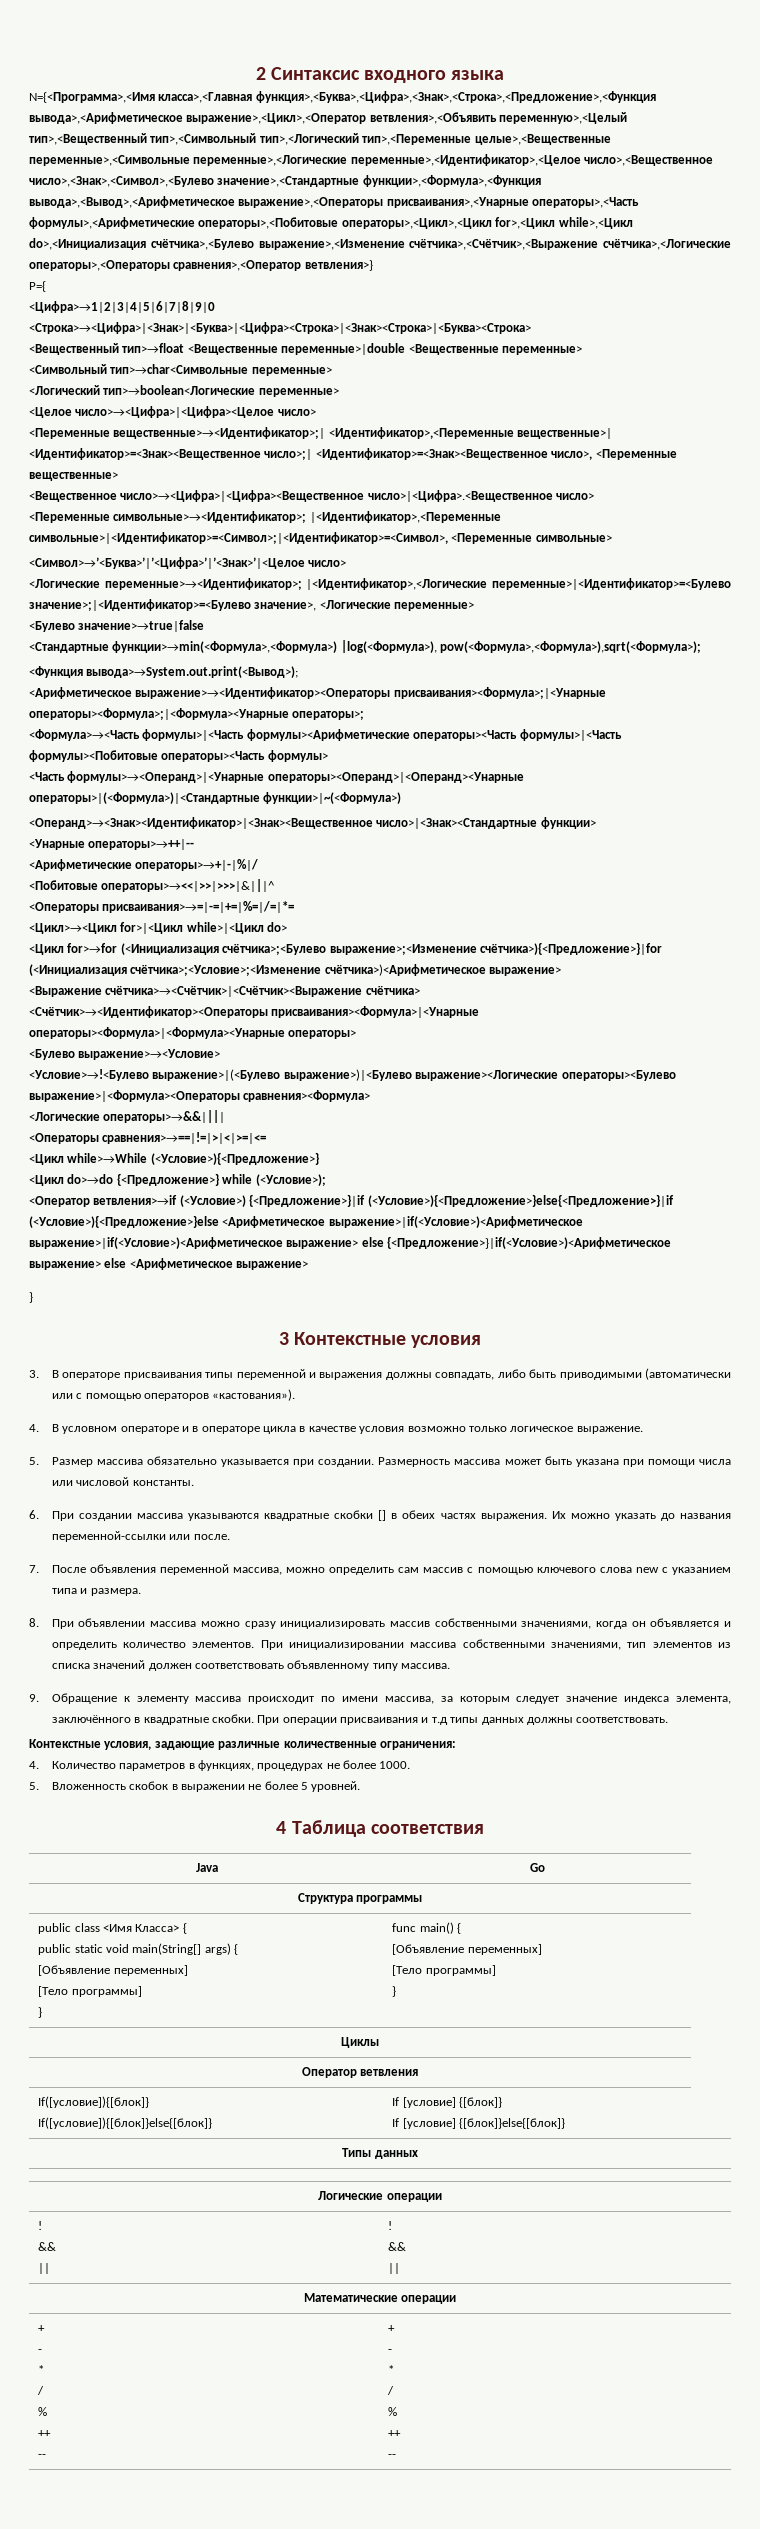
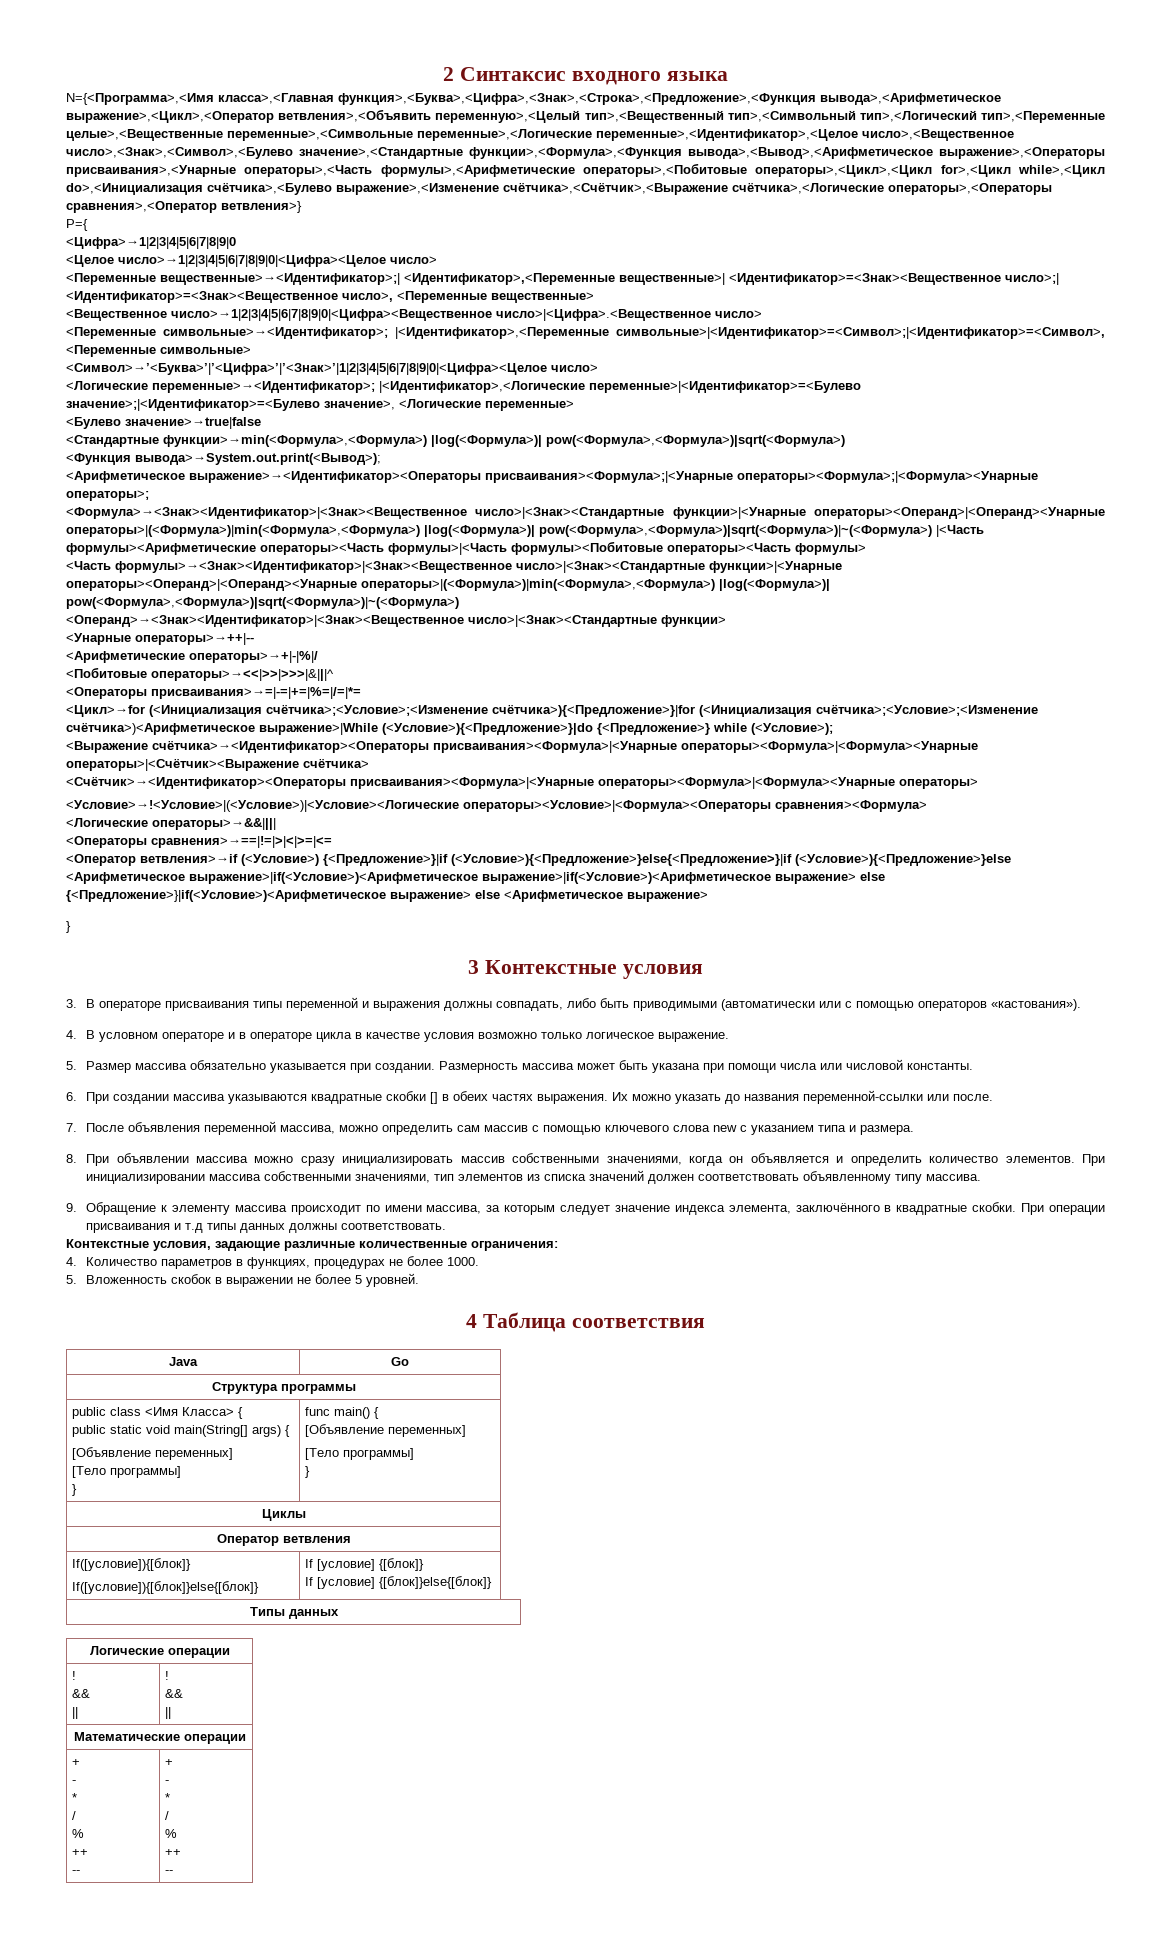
[29,322,531,334] [29,343,582,355] [29,364,332,376] [29,385,339,397] // <Строка>→<Цифра>|<Знак>|<Буква>|<Цифра><Строка>|<Знак><Строка>|<Буква><Строка> // <Вещественный тип>→float <Вещественные переменные>|double <Вещественные переменные> // <Символьный тип>→char<Символьные переменные> // <Логический тип>→boolean<Логические переменные> -> (236, 243) none
[75,406,275,418] число>→<Цифра>|<Цифра><Целое -> [118,255,386,267] число>→1|2|3|4|5|6|7|8|9|0|<Цифра><Целое
[120,490,365,502] число>→<Цифра>|<Цифра><Вещественное -> [171,309,492,321] число>→1|2|3|4|5|6|7|8|9|0|<Цифра><Вещественное
[29,557,305,569] <Символ>→’<Буква>’|’<Цифра>’|’<Знак>’|<Целое -> [66,363,547,375] <Символ>→’<Буква>’|’<Цифра>’|’<Знак>’|1|2|3|4|5|6|7|8|9|0|<Цифра><Целое
[340,640,702,653] |log(<Формула>), pow(<Формула>,<Формула>),sqrt(<Формула>); -> [431,435,845,447] |log(<Формула>)| pow(<Формула>,<Формула>)|sqrt(<Формула>)
[29,729,245,741] <Формула>→<Часть формулы>|<Часть -> [66,507,1105,519] [66,525,984,537] <Формула>→<Знак><Идентификатор>|<Знак><Вещественное число>|<Знак><Стандартные функции>|<Унарные операторы><Операнд>|<Операнд><Унарные операторы>|(<Формула>)|min(<Формула>,<Формула>) |log(<Формула>)| pow(<Формула>,<Формула>)|sqrt(<Формула>)|~(<Формула>) |<Часть
[67,771,524,783] [29,792,402,804] формулы>→<Операнд>|<Унарные операторы><Операнд>|<Операнд><Унарные операторы>|(<Формула>)|<Стандартные функции>|~(<Формула>) -> [115,561,842,573] [66,579,830,591] [66,597,459,609] формулы>→<Знак><Идентификатор>|<Знак><Вещественное число>|<Знак><Стандартные функции>|<Унарные операторы><Операнд>|<Операнд><Унарные операторы>|(<Формула>)|min(<Формула>,<Формула>) |log(<Формула>)| pow(<Формула>,<Формула>)|sqrt(<Формула>)|~(<Формула>)
[29,922,288,934] [29,942,662,955] [29,964,562,976] [29,986,363,997] <Цикл>→<Цикл for>|<Цикл while>|<Цикл do> // <Цикл for>→for (<Инициализация счётчика>;<Булево выражение>;<Изменение счётчика>){<Предложение>}|for (<Инициализация счётчика>;<Условие>;<Изменение счётчика>)<Арифметическое выражение> // <Выражение счётчика>→<Счётчик>|<Счётчик><Выражение -> [66,704,1038,717] [66,722,833,735] [66,740,978,753] [66,758,299,771] <Цикл>→for (<Инициализация счётчика>;<Условие>;<Изменение счётчика>){<Предложение>}|for (<Инициализация счётчика>;<Условие>;<Изменение счётчика>)<Арифметическое выражение>|While (<Условие>){<Предложение>}|do {<Предложение>} while (<Условие>); // <Выражение счётчика>→<Идентификатор><Операторы присваивания><Формула>|<Унарные операторы><Формула>|<Формула><Унарные операторы>|<Счётчик><Выражение
[29,1049,221,1060] [29,1069,676,1081] [29,1090,240,1102] <Булево выражение>→<Условие> // <Условие>→!<Булево выражение>|(<Булево выражение>)|<Булево выражение><Логические операторы><Булево выражение>|<Формула><Операторы -> [66,800,771,812] <Условие>→!<Условие>|(<Условие>)|<Условие><Логические операторы><Условие>|<Формула><Операторы
[29,1152,319,1165] [29,1173,326,1186] // <Цикл while>→While (<Условие>){<Предложение>} // <Цикл do>→do {<Предложение>} while (<Условие>); -> (332, 842) none

